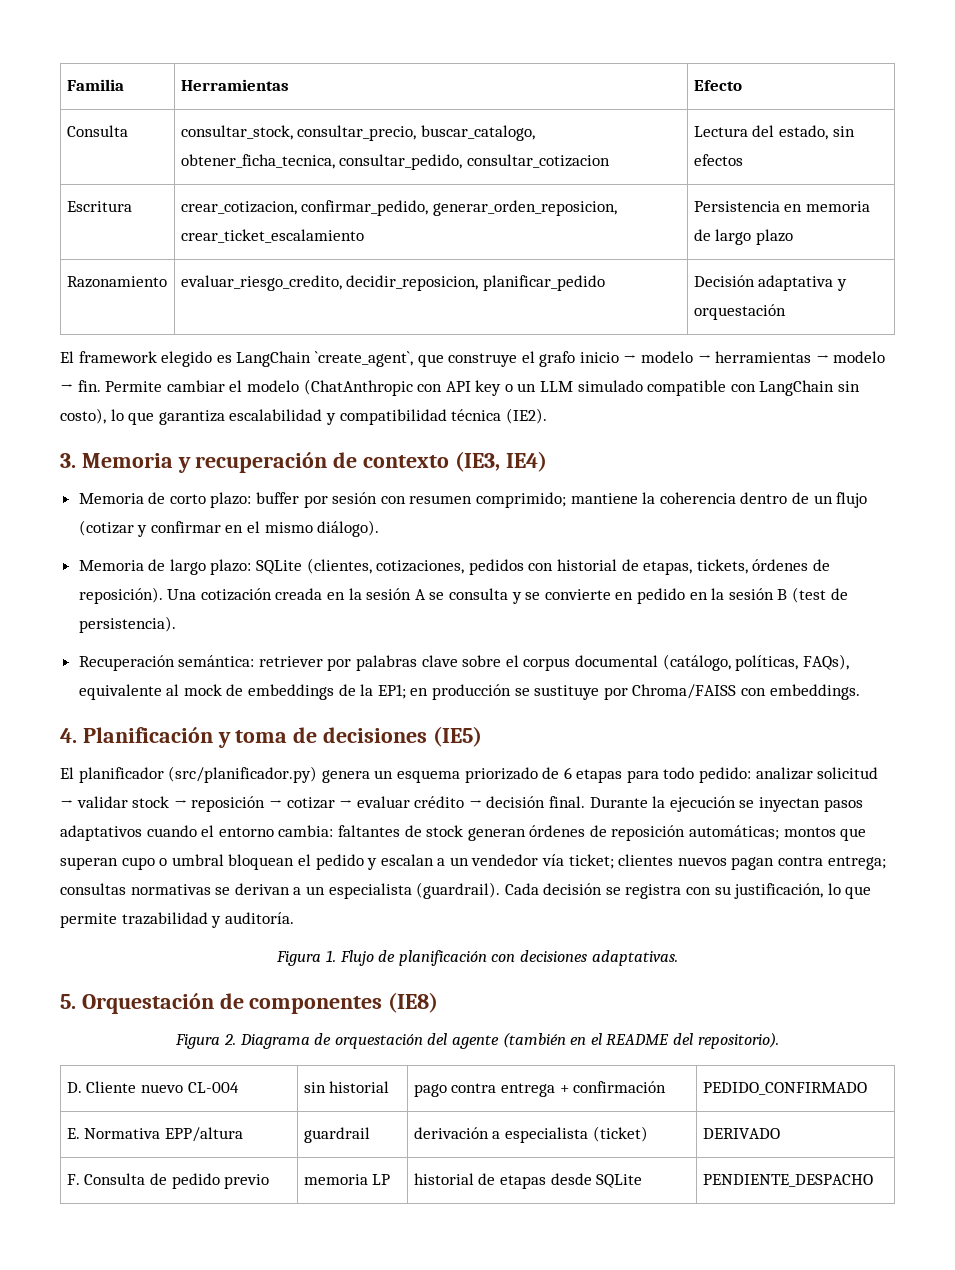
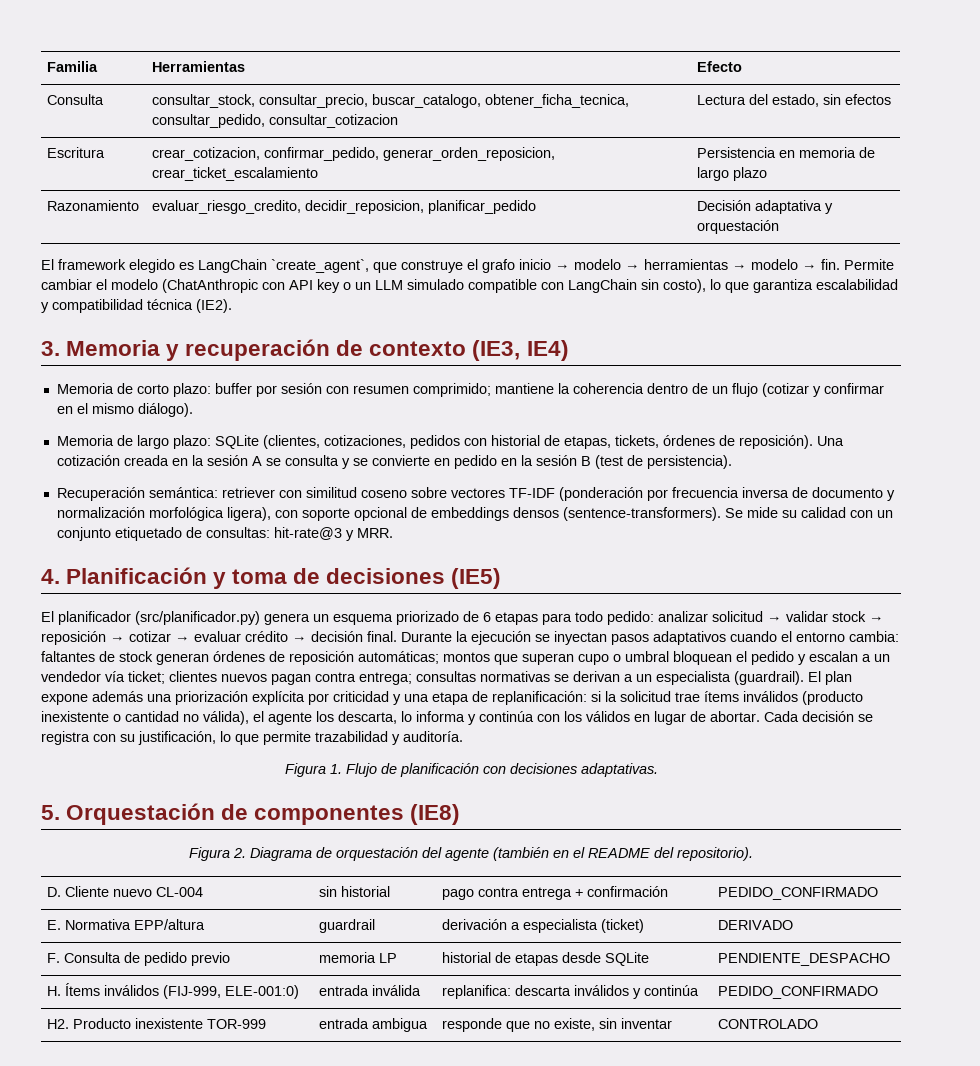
[327,654,849,671] [78,684,860,700] por palabras clave sobre el corpus documental (catálogo, políticas, FAQs), equivalente al mock de embeddings de la EP1; en producción se sustituye por Chroma/FAISS con embeddings. -> [278,487,895,501] [56,507,893,521] [56,527,393,541] con similitud coseno sobre vectores TF-IDF (ponderación por frecuencia inversa de documento y normalización morfológica ligera), con soporte opcional de embeddings densos (sentence-transformers). Se mide su calidad con un conjunto etiquetado de consultas: hit-rate@3 y MRR.
(501, 890) none -> [808,671,852,685] [41,691,863,705] [41,711,760,725] El plan expone además una priorización explícita por criticidad y una etapa de replanificación: si la solicitud trae ítems inválidos (producto inexistente o cantidad no válida), el agente los descarta, lo informa y continúa con los válidos en lugar de abortar.
(873, 1180) none -> [47,983,300,999] [319,985,422,996] [442,985,700,999] [718,986,879,999] [47,1018,267,1029] [319,1018,429,1032] [442,1018,673,1032] [718,1019,819,1029] // H. Ítems inválidos (FIJ-999, ELE-001:0) | entrada inválida | replanifica: descarta inválidos y continúa | PEDIDO_CONFIRMADO // H2. Producto inexistente TOR-999 | entrada ambigua | responde que no existe, sin inventar | CONTROLADO

